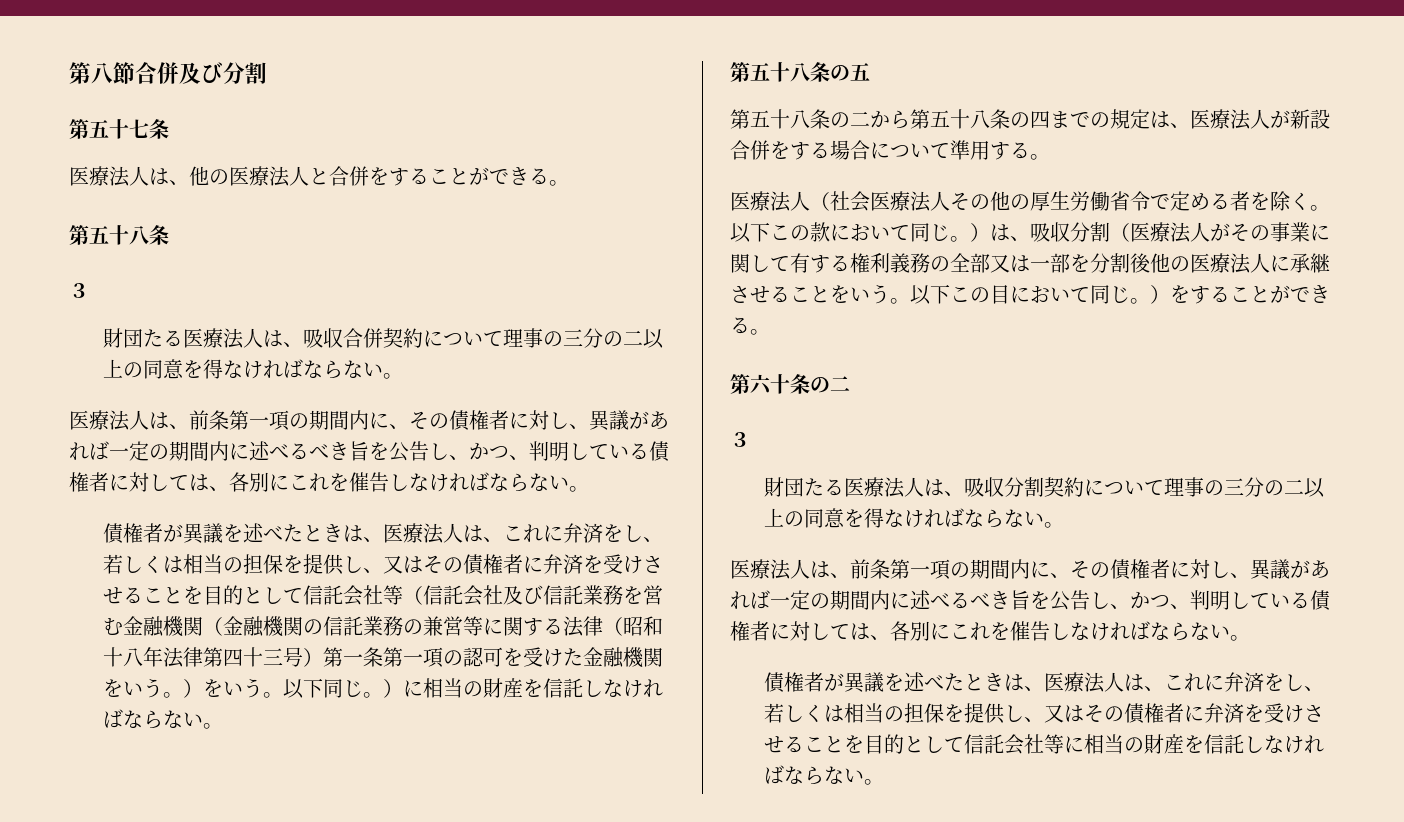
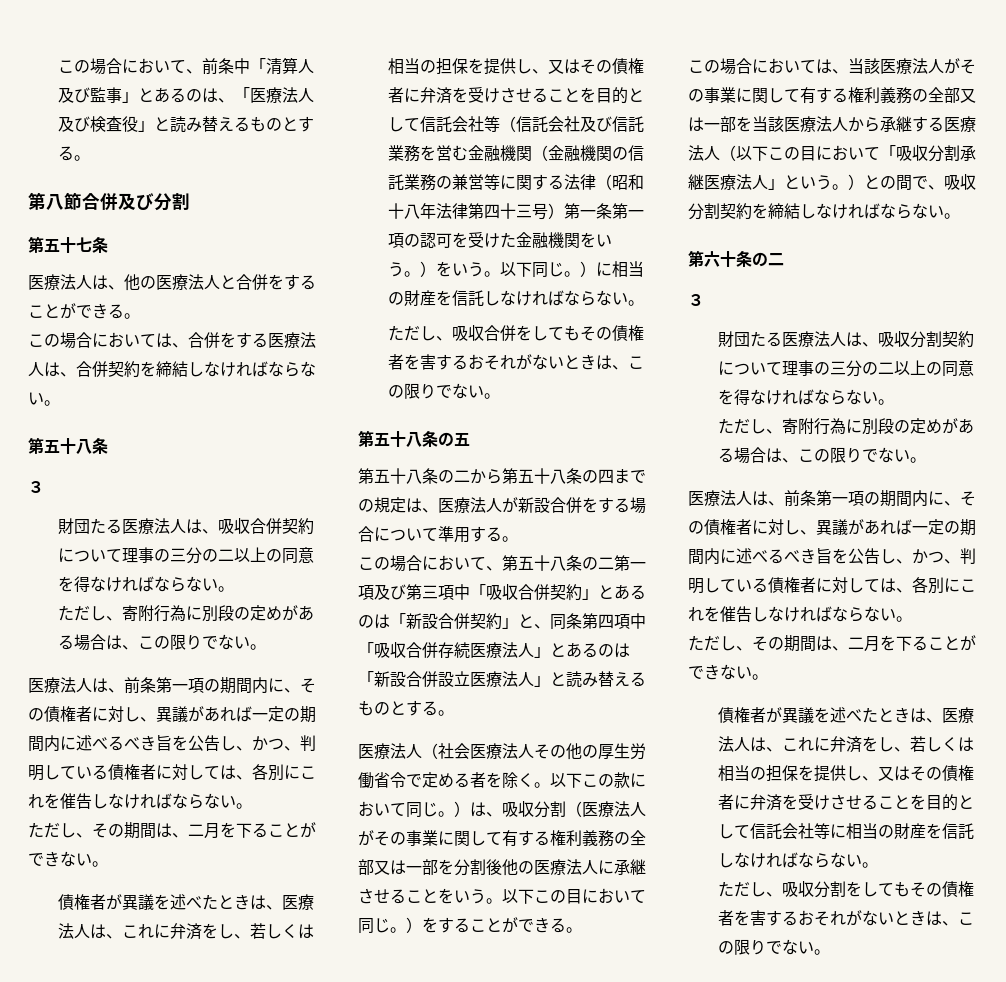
(69, 73) none -> [57,57,314,75] [57,87,314,103] [57,116,314,132] [57,146,90,161] この場合において、前条中「清算人及び監事」とあるのは、「医療法人及び検査役」と読み替えるものとする。 //
(569, 183) none -> [28,332,316,349] [28,361,316,378] [28,392,60,406] // この場合においては、合併をする医療法人は、合併契約を締結しなければならない。
(403, 376) none -> [57,605,314,622] [57,634,266,651] // ただし、寄附行為に別段の定めがある場合は、この限りでない。
(589, 489) none -> [28,822,316,839] [28,851,108,867] // ただし、その期間は、二月を下ることができない。
(223, 726) none -> [387,325,644,341] [387,354,644,370] [387,383,500,399] // ただし、吸収合併をしてもその債権者を害するおそれがないときは、この限りでない。
(1050, 157) none -> [358,555,646,572] [358,584,646,601] [358,613,646,630] [358,642,630,658] [358,671,646,687] [358,700,454,716] // この場合において、第五十八条の二第一項及び第三項中「吸収合併契約」とあるのは「新設合併契約」と、同条第四項中「吸収合併存続医療法人」とあるのは「新設合併設立医療法人」と読み替えるものとする。
(770, 332) none -> [688,58,976,75] [688,87,976,104] [688,116,976,132] [688,145,976,162] [688,174,976,191] [688,203,960,220] // この場合においては、当該医療法人がその事業に関して有する権利義務の全部又は一部を当該医療法人から承継する医療法人（以下この目において「吸収分割承継医療法人」という。）との間で、吸収分割契約を締結しなければならない。
(1064, 525) none -> [717,418,974,435] [717,447,926,464] // ただし、寄附行為に別段の定めがある場合は、この限りでない。
(1250, 638) none -> [688,635,976,652] [688,664,768,680] // ただし、その期間は、二月を下ることができない。
(884, 782) none -> [717,881,974,898] [717,910,974,926] [717,939,830,955] // ただし、吸収分割をしてもその債権者を害するおそれがないときは、この限りでない。

